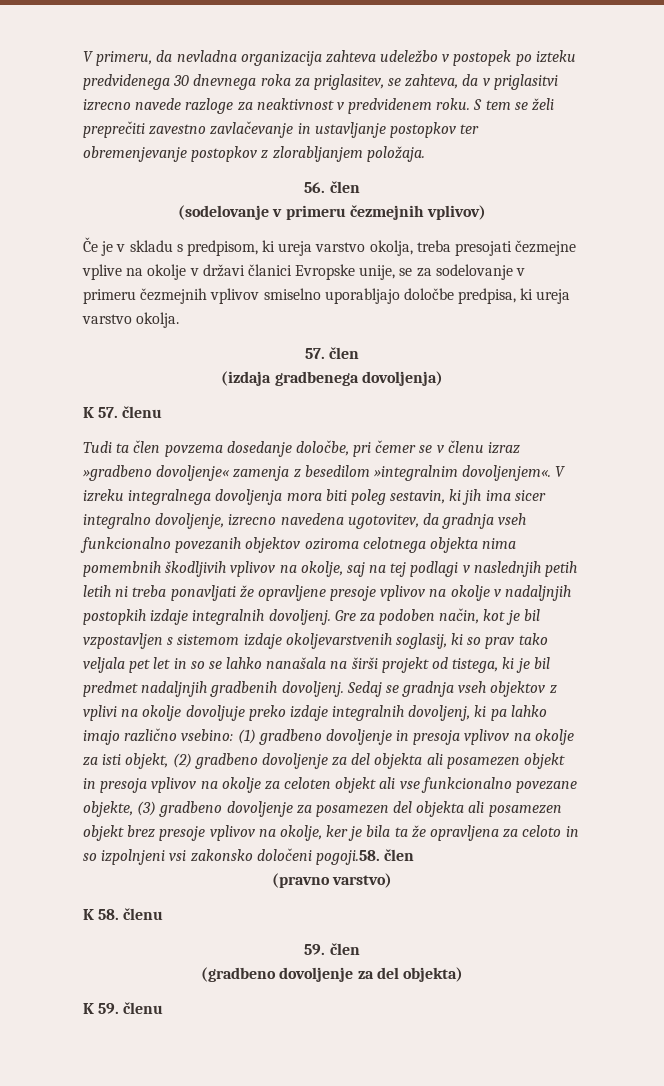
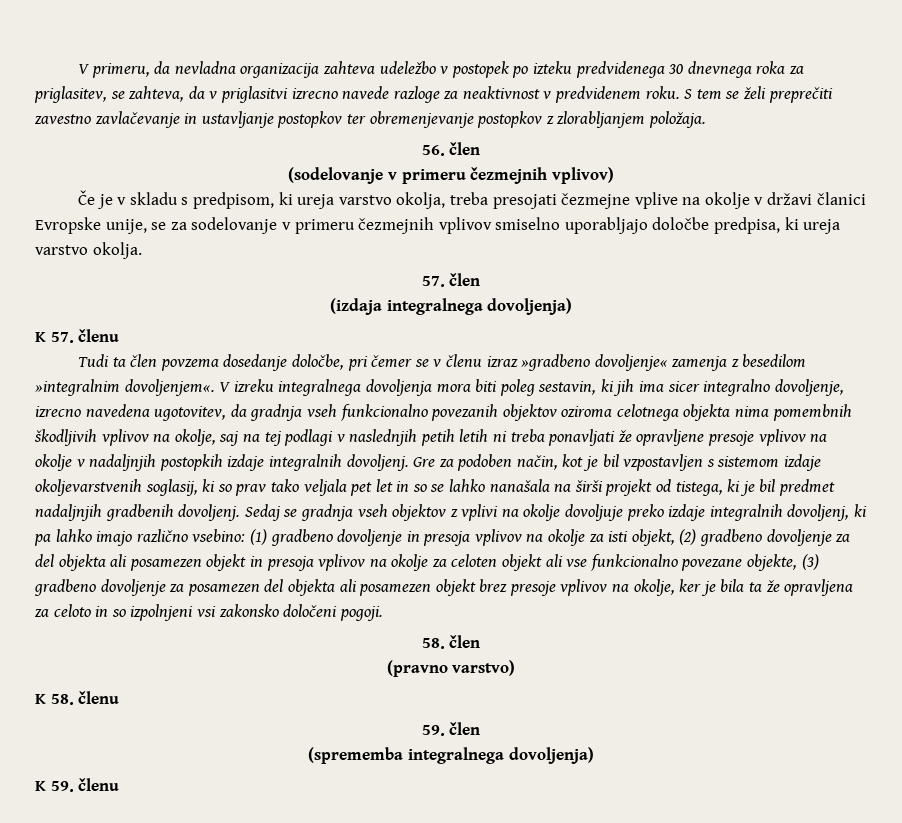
[274,371,359,386] gradbenega -> [386,298,483,315] integralnega
[315,850,380,865] pogoji.58. -> [339,606,383,621] [421,638,445,649] pogoji. // 58.
[201,967,463,982] (gradbeno dovoljenje za del objekta) -> [308,747,594,764] (sprememba integralnega dovoljenja)

